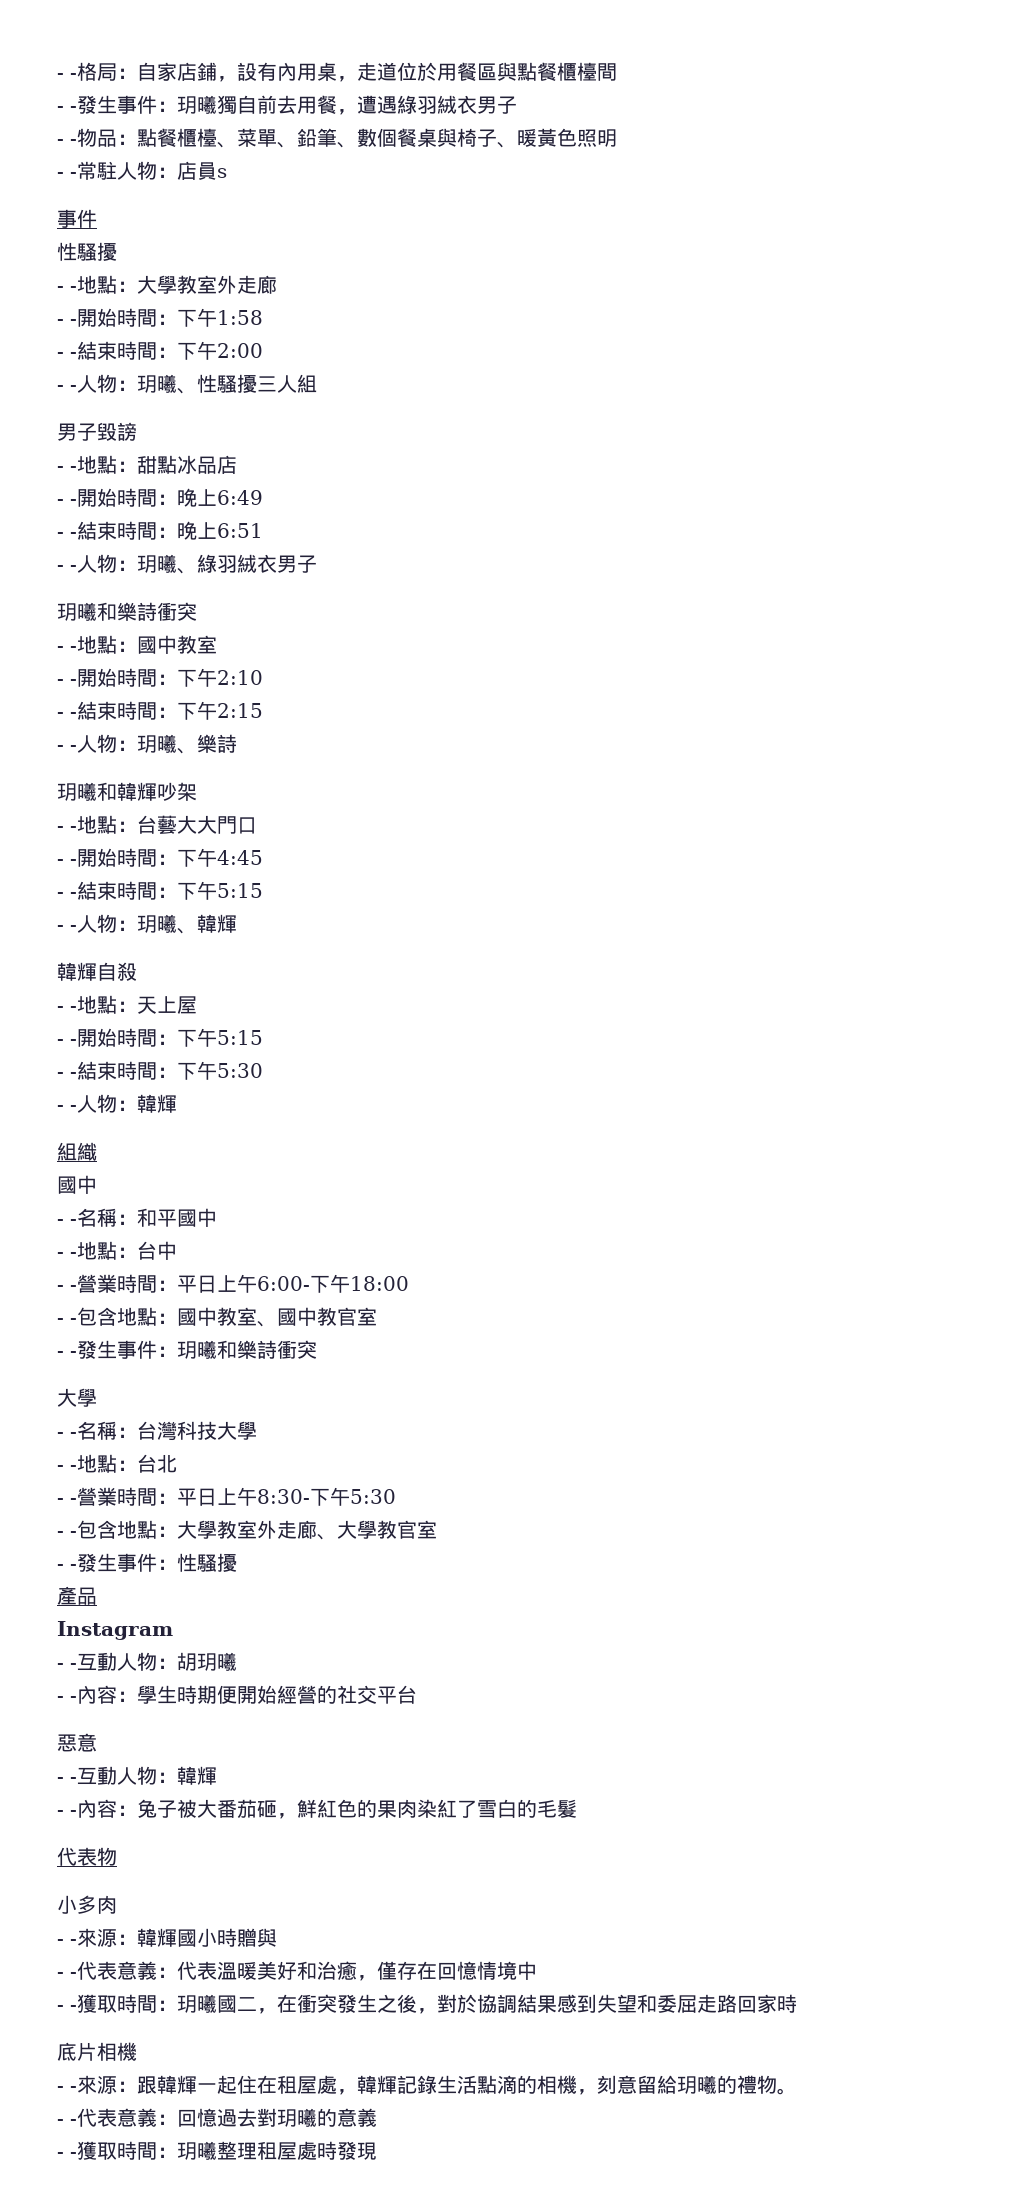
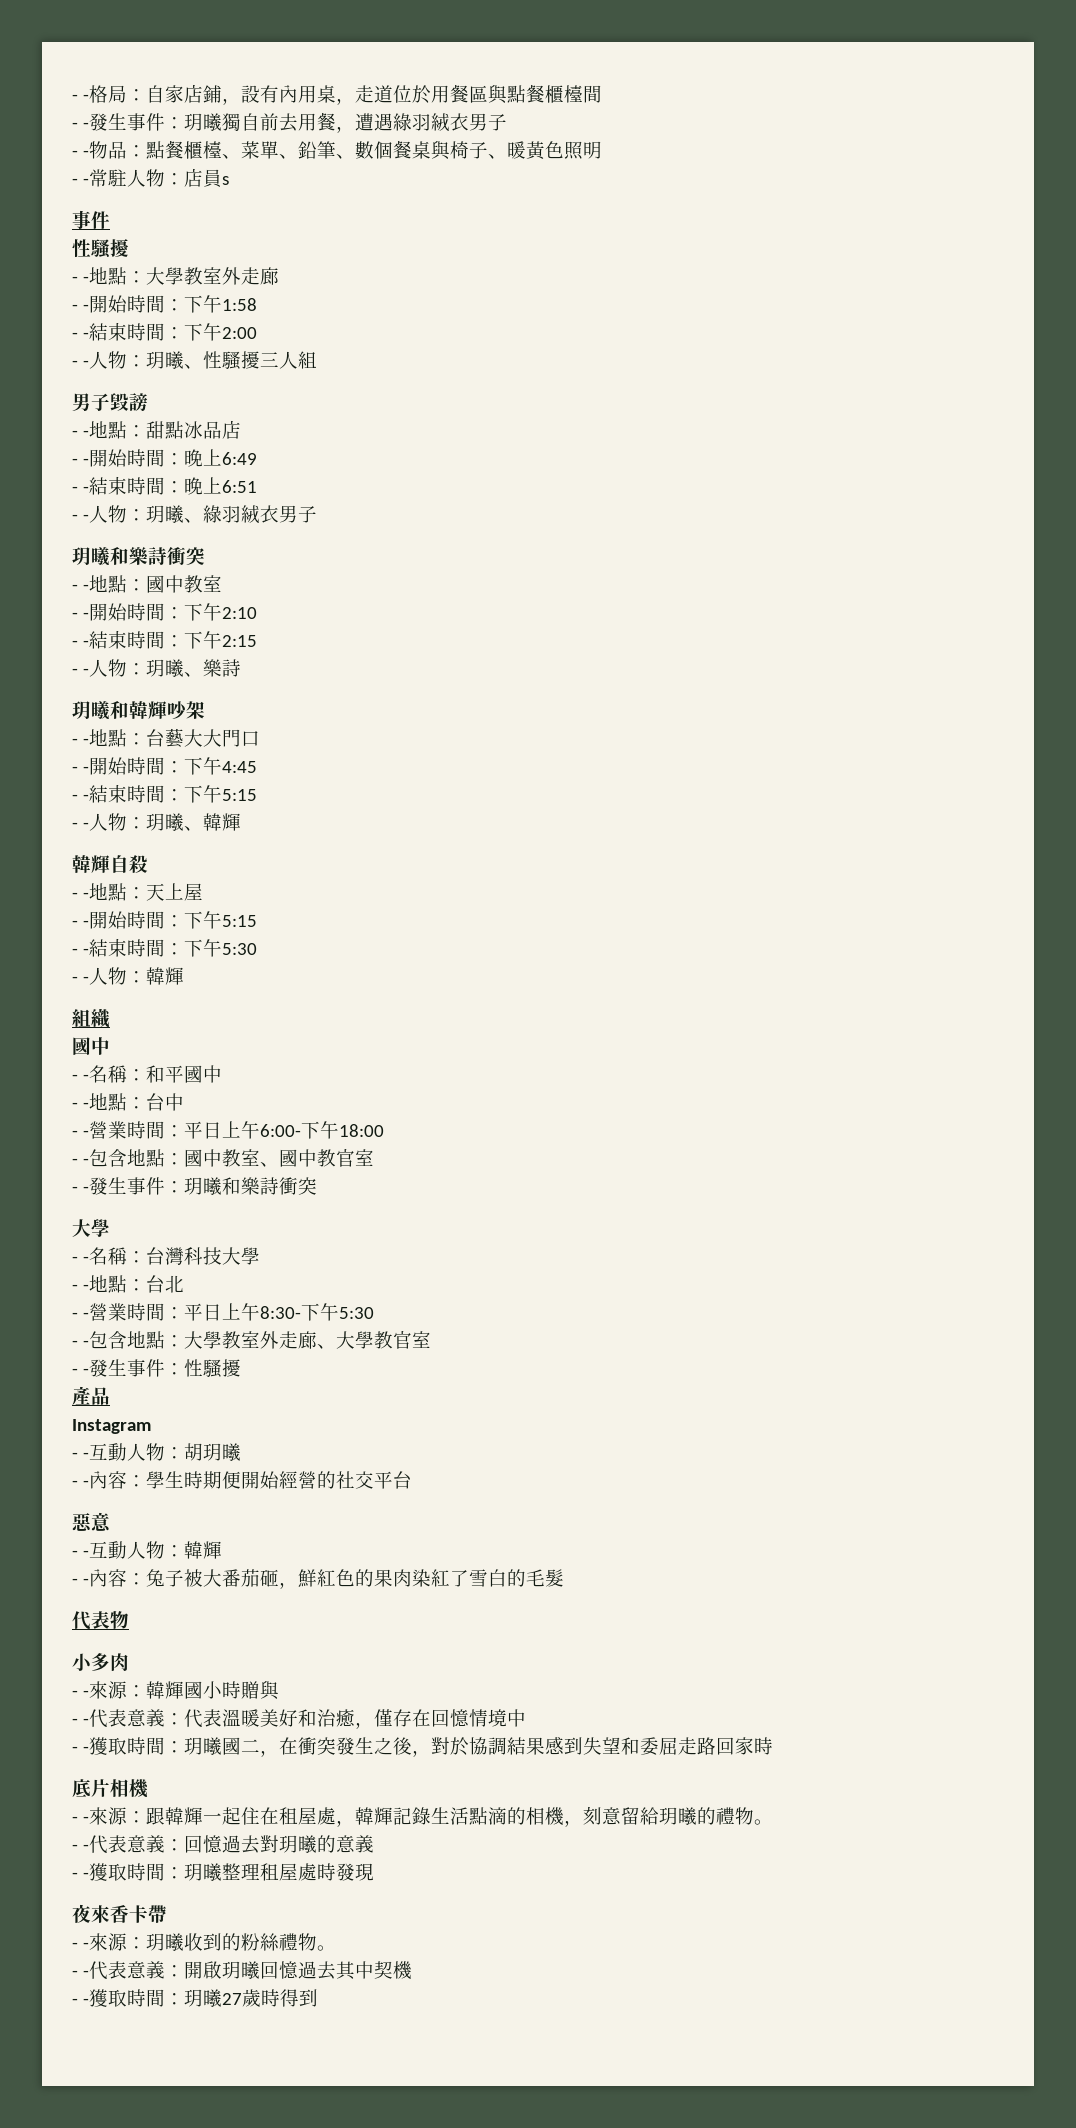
(377, 2151) none -> [72,1904,167,1923] [72,1933,336,1952] [72,1961,412,1980] [72,1989,318,2008] // 夜來香卡帶 // - -來源：玥曦收到的粉絲禮物。 // - -代表意義：開啟玥曦回憶過去其中契機 // - -獲取時間：玥曦27歲時得到

